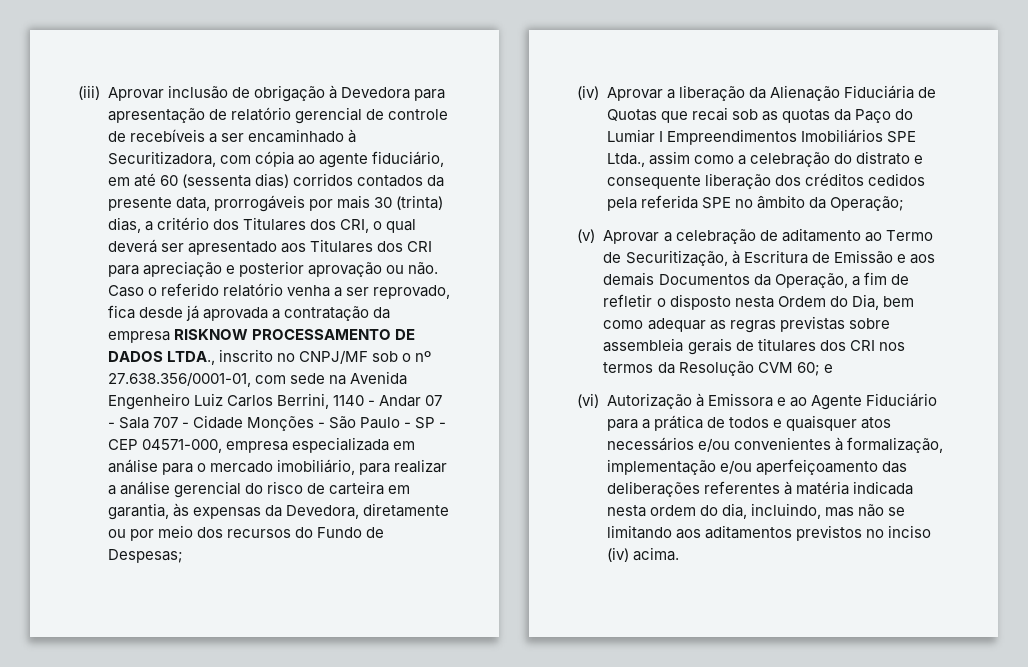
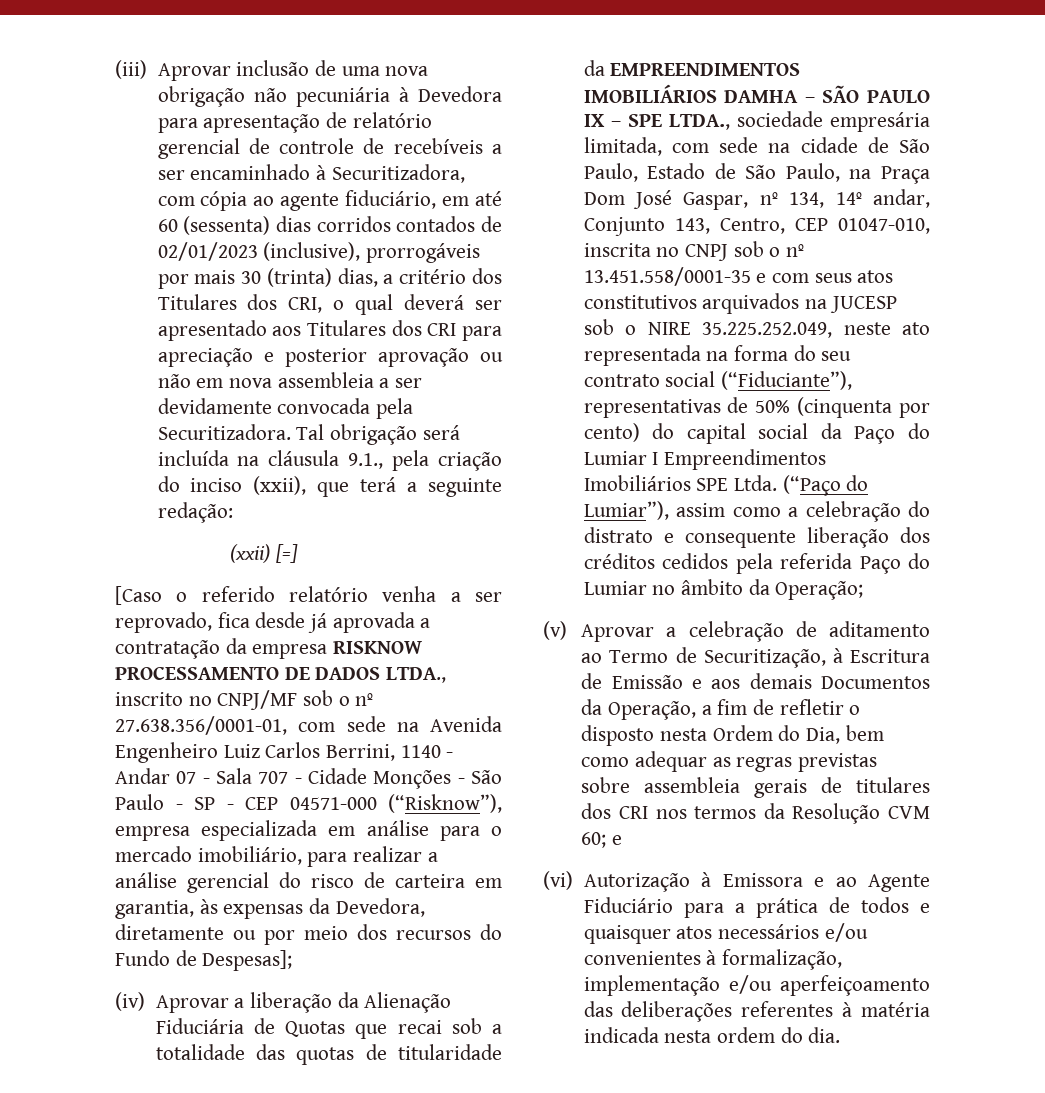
[253,85,325,102] obrigação -> [341,66,429,76] [157,86,390,107] uma nova obrigação não pecuniária
[181,173,444,188] [107,197,210,211] (sessenta dias) corridos contados da presente data, -> [183,216,502,235] [157,242,361,261] (sessenta) dias corridos contados de 02/01/2023 (inclusive),
[407,262,438,275] [107,285,144,297] não. Caso -> [157,372,422,388] [157,398,413,419] [157,424,460,445] [157,450,502,471] [157,476,502,497] [157,502,233,523] [229,544,298,563] [115,586,162,605] não em nova assembleia a ser devidamente convocada pela Securitizadora. Tal obrigação será incluída na cláusula 9.1., pela criação do inciso (xxii), que terá a seguinte redação: // (xxii) [=] // [Caso
[141,439,222,453] 04571-000, -> [289,794,502,813] 04571-000 (“Risknow”),
[107,549,183,563] Despesas; -> [202,950,293,971] Despesas];
[761,109,830,123] as quotas -> [492,1024,502,1034] [155,1044,502,1065] [583,60,801,76] [583,84,930,103] [583,111,930,132] [583,137,930,156] [583,163,930,184] [583,189,930,210] [583,217,930,236] [583,241,804,261] [583,267,894,286] [583,293,897,314] [583,319,930,338] [583,345,852,366] [583,371,852,390] [583,397,930,418] [583,423,809,444] a totalidade das quotas de titularidade da EMPREENDIMENTOS IMOBILIÁRIOS DAMHA – SÃO PAULO IX – SPE LTDA., sociedade empresária limitada, com sede na cidade de São Paulo, Estado de São Paulo, na Praça Dom José Gaspar, nº 134, 14º andar, Conjunto 143, Centro, CEP 01047-010, inscrita no CNPJ sob o nº 13.451.558/0001-35 e com seus atos constitutivos arquivados na JUCESP sob o NIRE 35.225.252.049, neste ato representada na forma do seu contrato social (“Fiduciante”), representativas de 50% (cinquenta por cento) do capital social
[606,153,645,167] Ltda., -> [733,475,869,496] [583,501,669,520] Ltda. (“Paço do Lumiar”),
[701,197,731,209] SPE -> [859,553,930,574] [583,581,647,595] Paço do Lumiar
[721,503,905,519] [606,525,931,541] [606,547,679,562] dia, incluindo, mas não se limitando aos aditamentos previstos no inciso (iv) acima. -> [808,1027,841,1043] dia.

